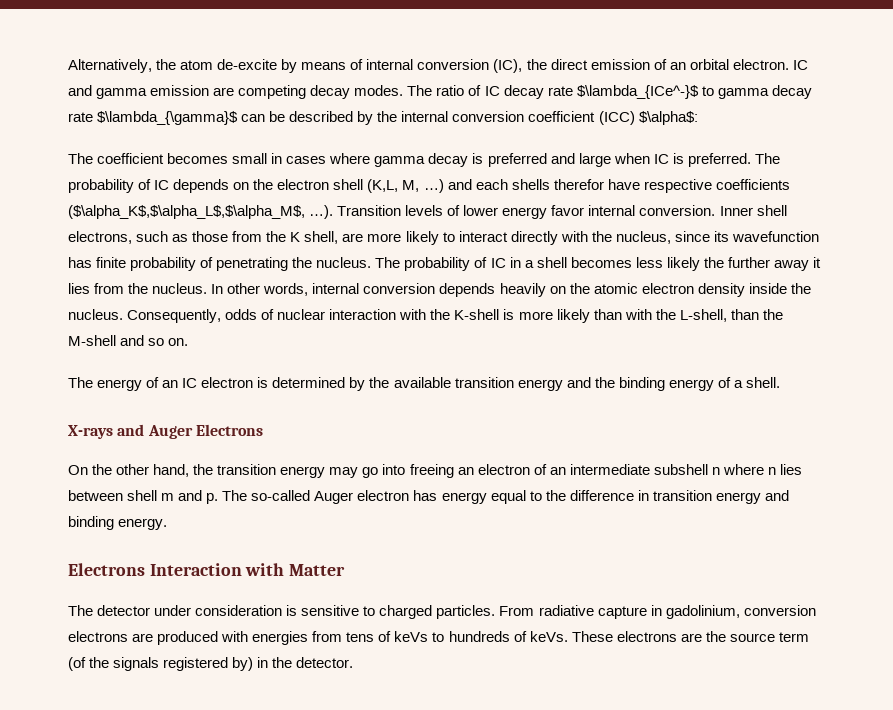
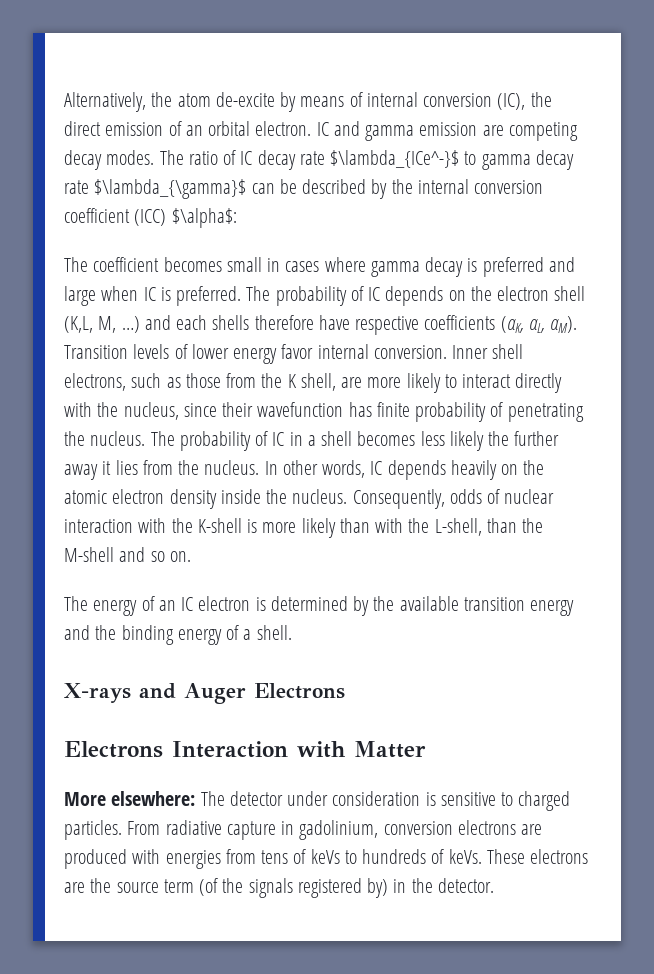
[553,179,604,190] therefor -> [254,315,314,330] therefore
[68,205,334,219] ($\alpha_K$,$\alpha_L$,$\alpha_M$, …). -> [500,316,578,333] (αK, αL, αM).
[713,231,729,242] its -> [222,402,254,417] their
[312,283,436,294] internal conversion -> [370,461,383,475] IC
[68,464,802,478] [68,490,789,504] [68,516,168,530] // On the other hand, the transition energy may go into freeing an electron of an intermediate subshell n where n lies between shell m and p. The so-called Auger electron has energy equal to the difference in transition energy and binding energy. -> (345, 691) none
(346, 570) none -> [64,791,196,806] More elsewhere:

